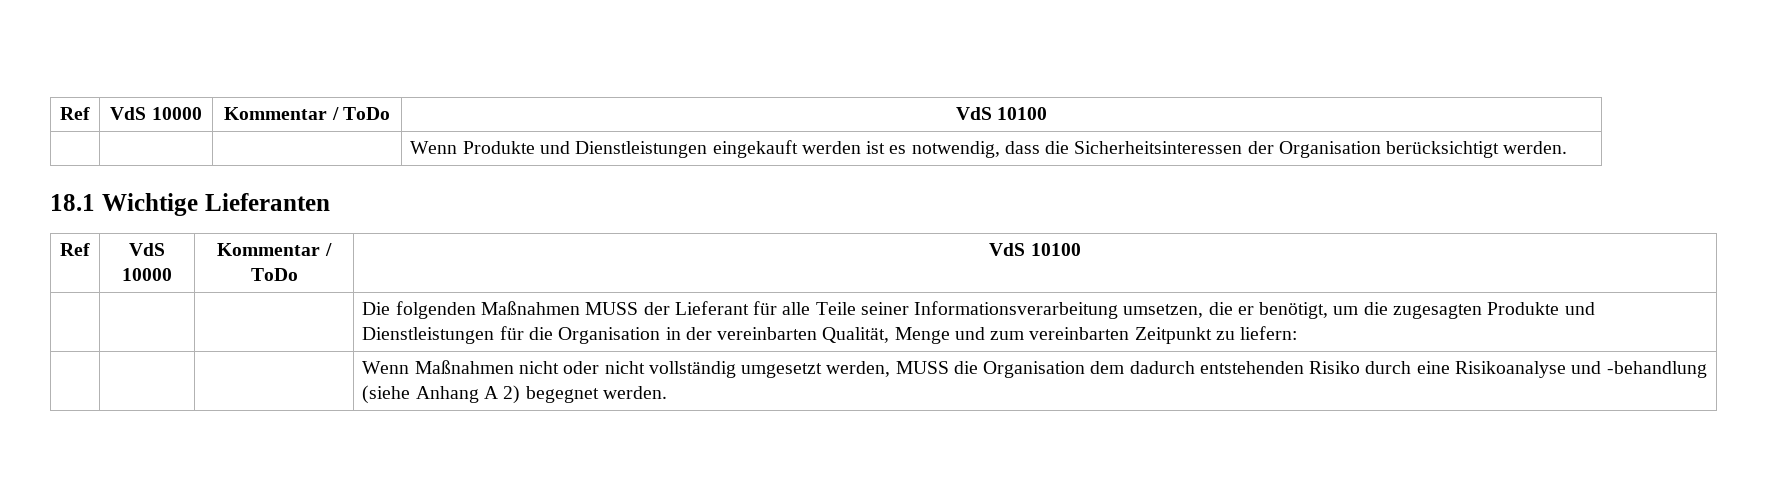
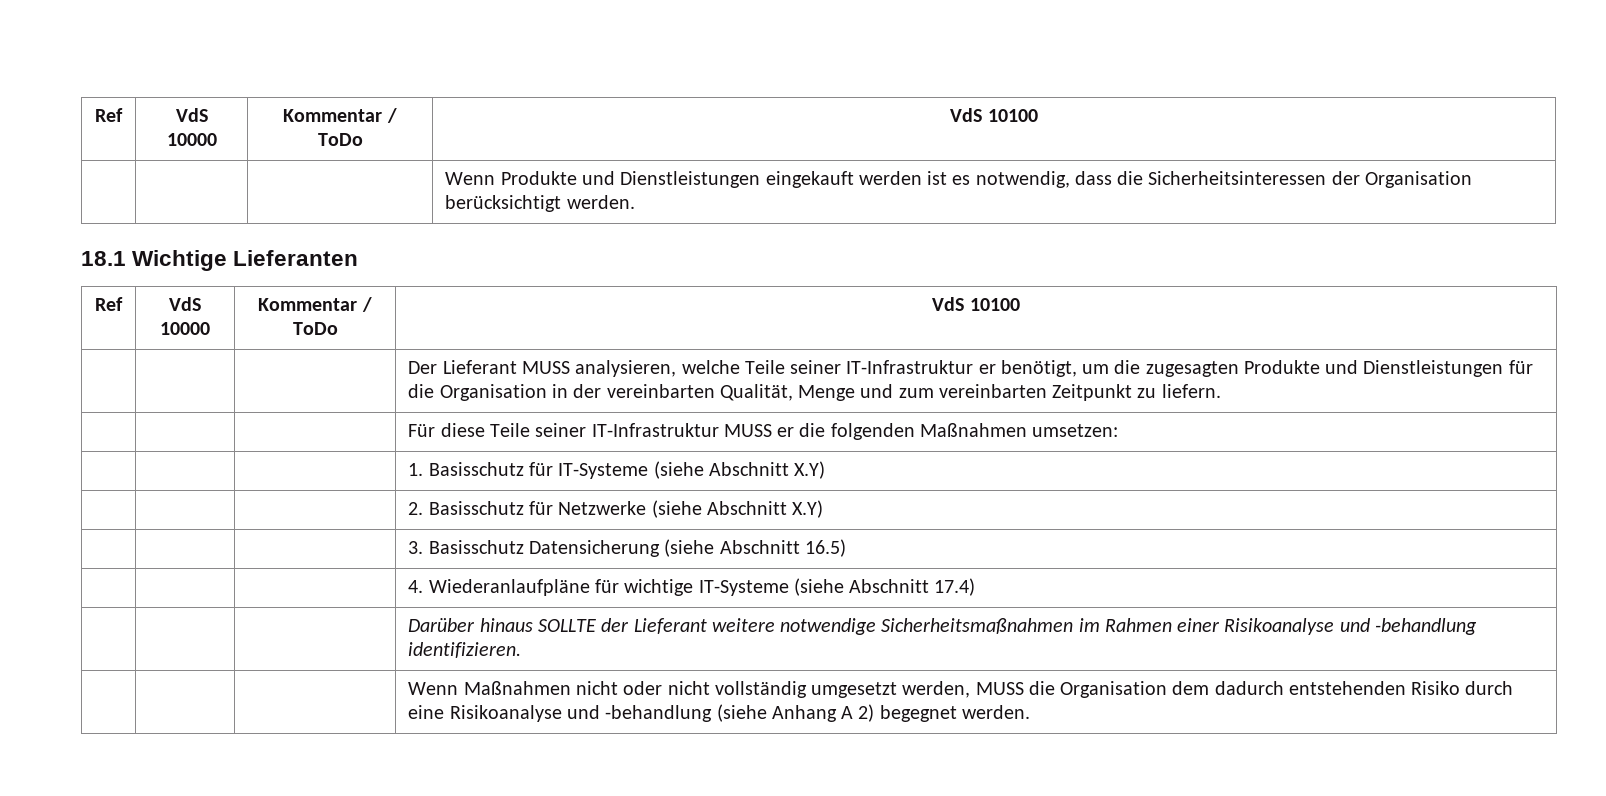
[362,301,1233,319] Die folgenden Maßnahmen MUSS der Lieferant für alle Teile seiner Informationsverarbeitung umsetzen, die -> [408,360,974,377] Der Lieferant MUSS analysieren, welche Teile seiner IT-Infrastruktur
[1240,326,1298,340] liefern: -> [1161,384,1221,398] [408,423,1119,440] [408,461,826,479] [408,500,824,518] [408,539,846,557] [408,578,976,596] [408,618,1477,635] [408,642,522,658] liefern. // | | | Für diese Teile seiner IT-Infrastruktur MUSS er die folgenden Maßnahmen umsetzen: // | | | 1. Basisschutz für IT-Systeme (siehe Abschnitt X.Y) // | | | 2. Basisschutz für Netzwerke (siehe Abschnitt X.Y) // | | | 3. Basisschutz Datensicherung (siehe Abschnitt 16.5) // | | | 4. Wiederanlaufpläne für wichtige IT-Systeme (siehe Abschnitt 17.4) // | | | Darüber hinaus SOLLTE der Lieferant weitere notwendige Sicherheitsmaßnahmen im Rahmen einer Risikoanalyse und -behandlung identifizieren.

